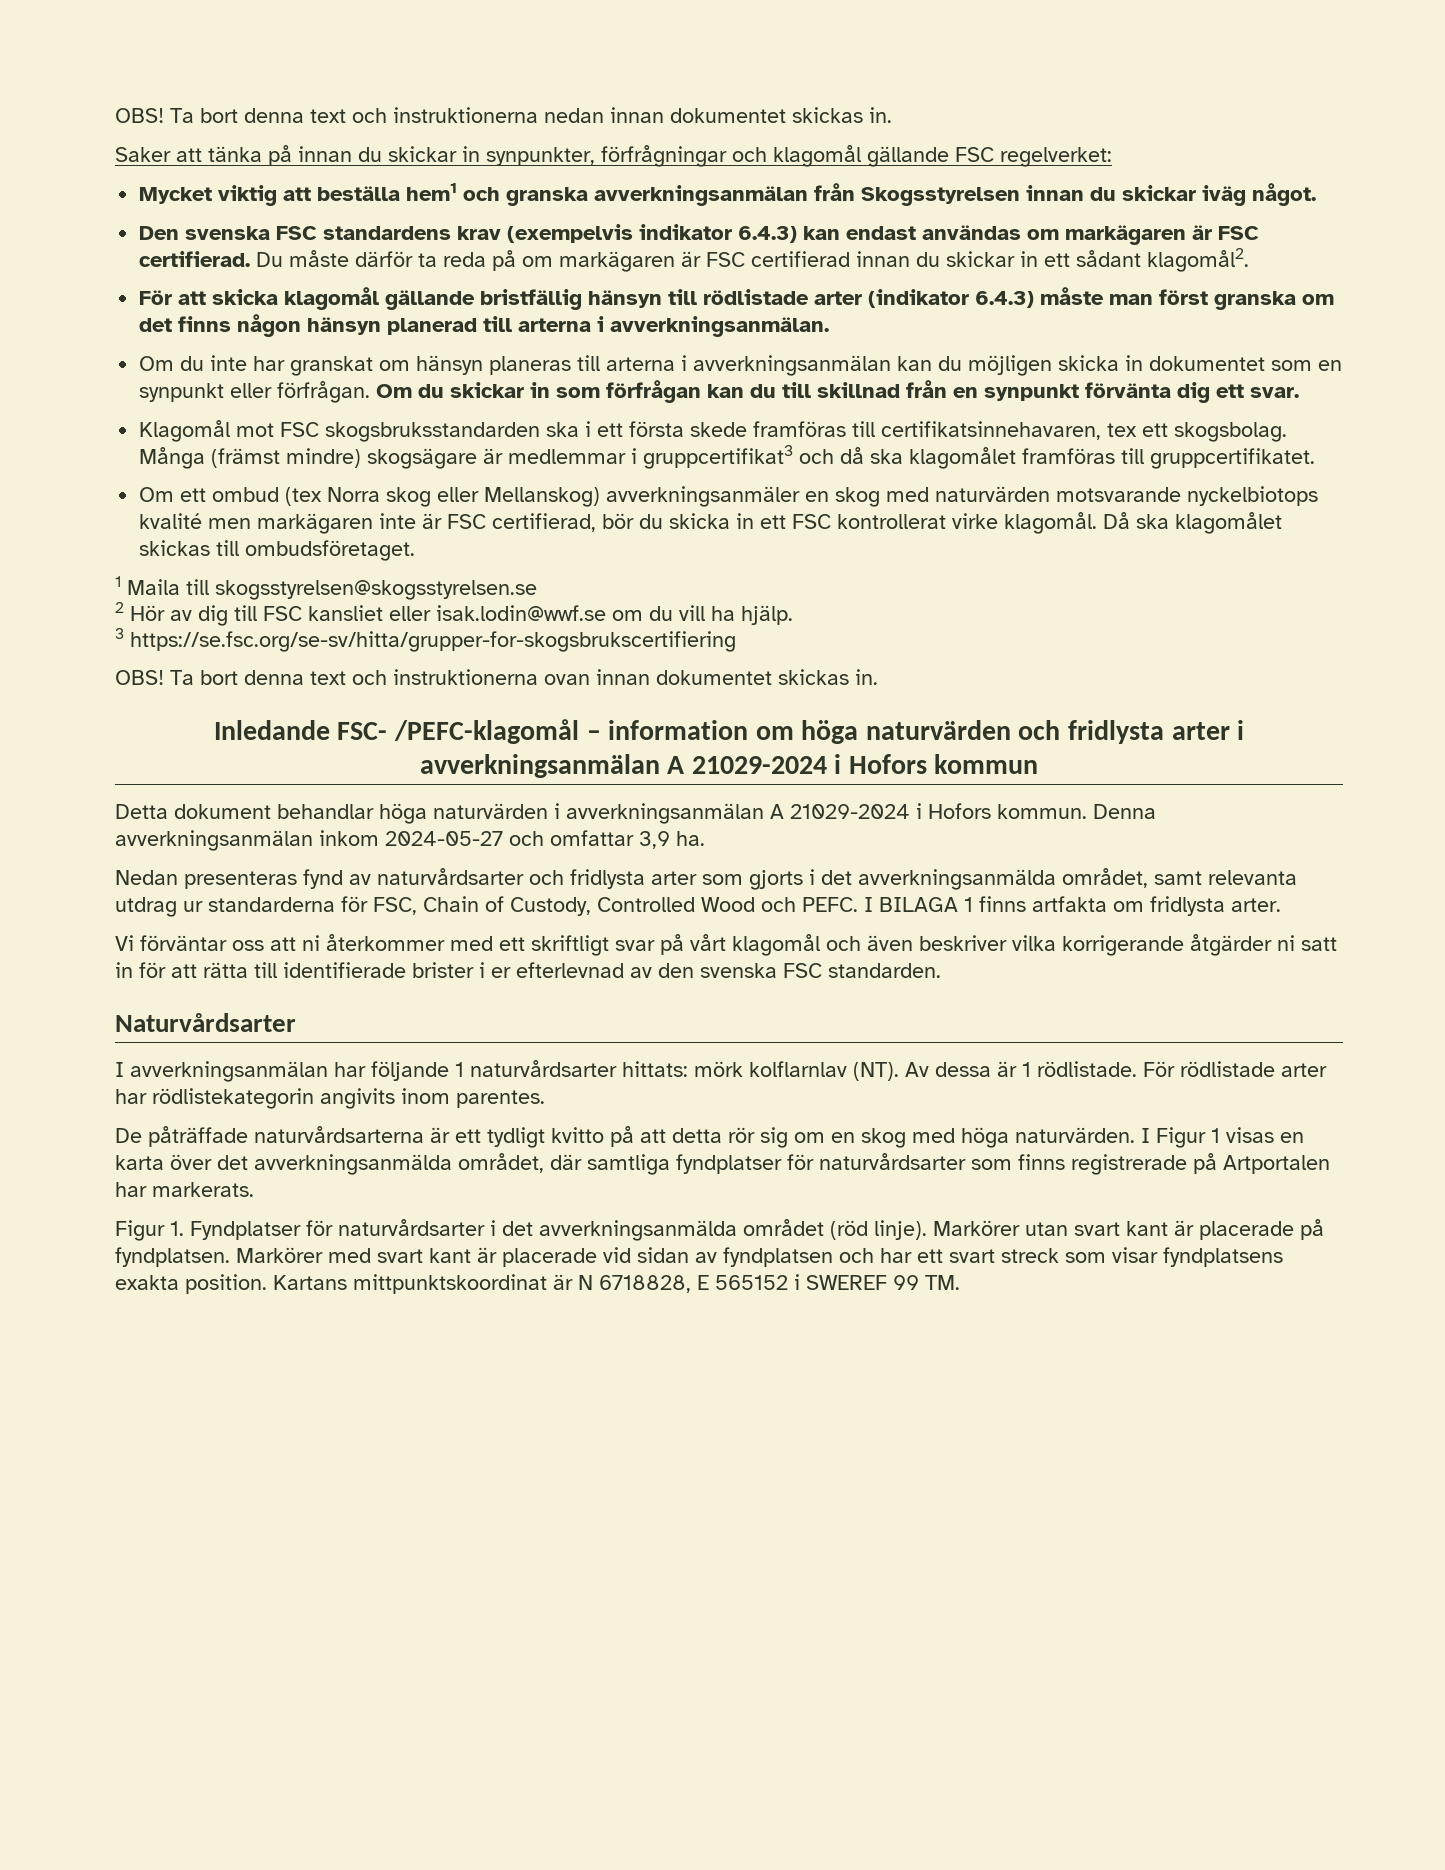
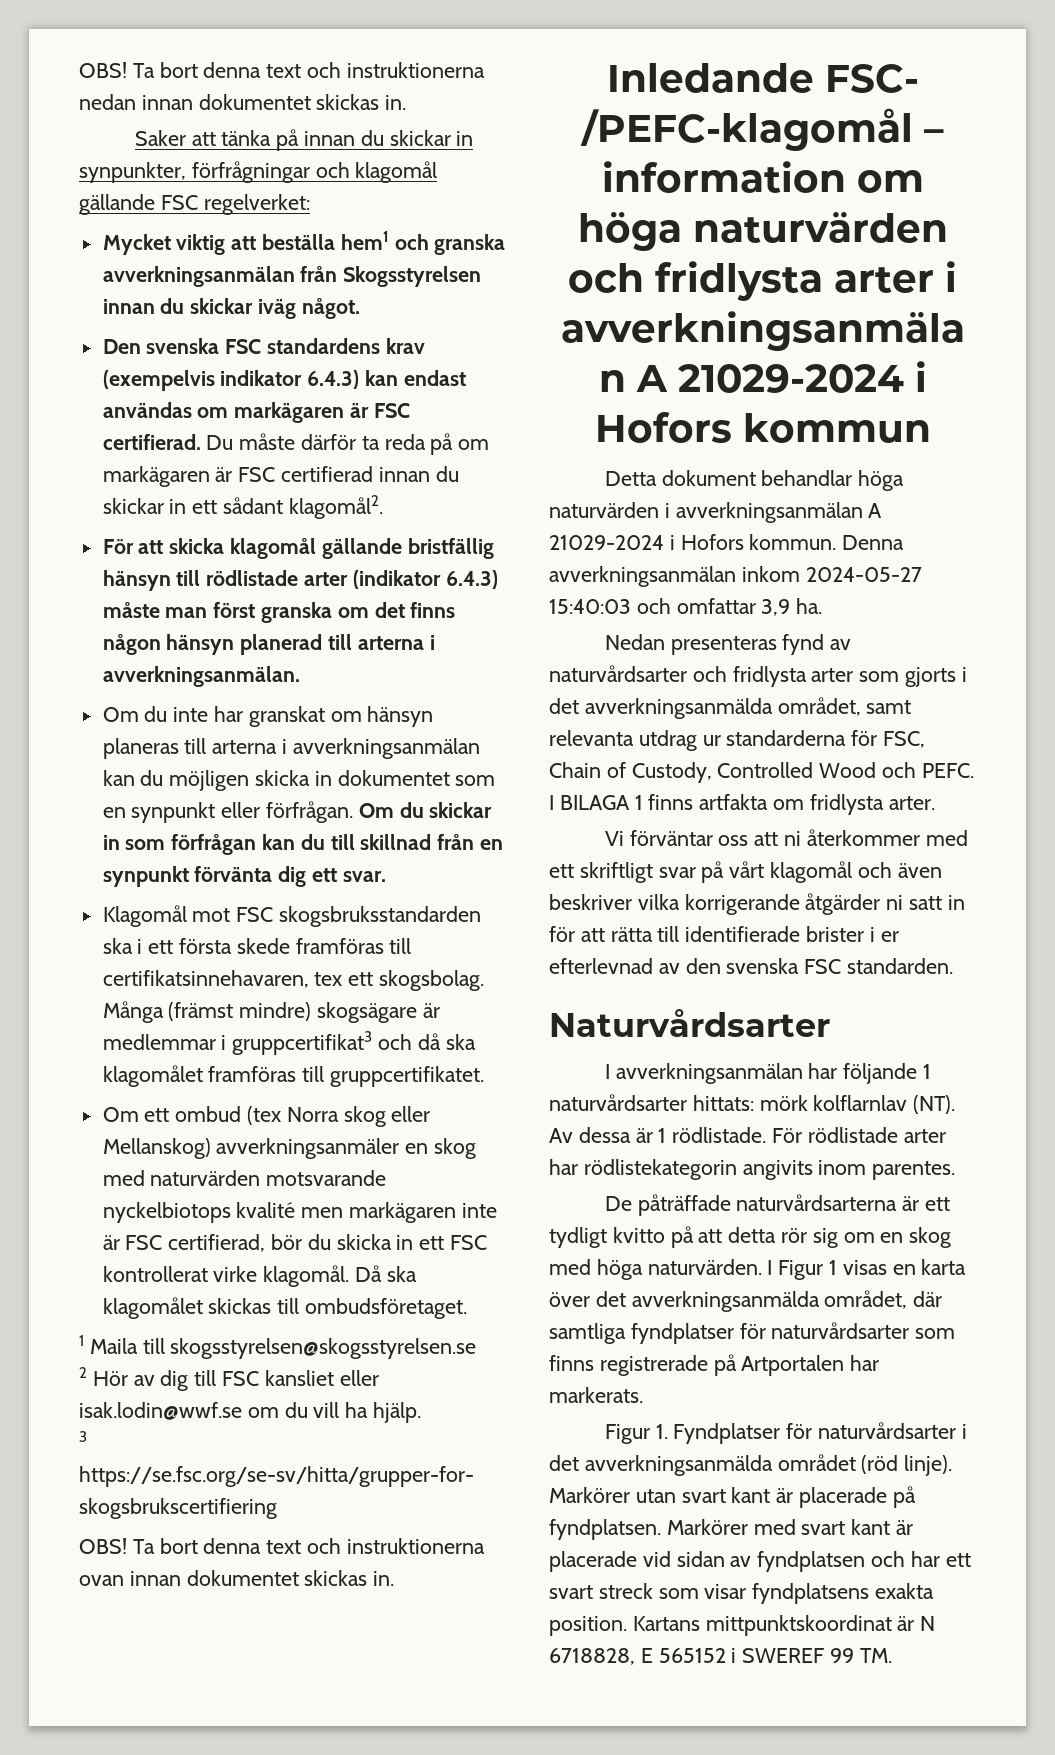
(503, 838) none -> [549,599,631,614] 15:40:03

